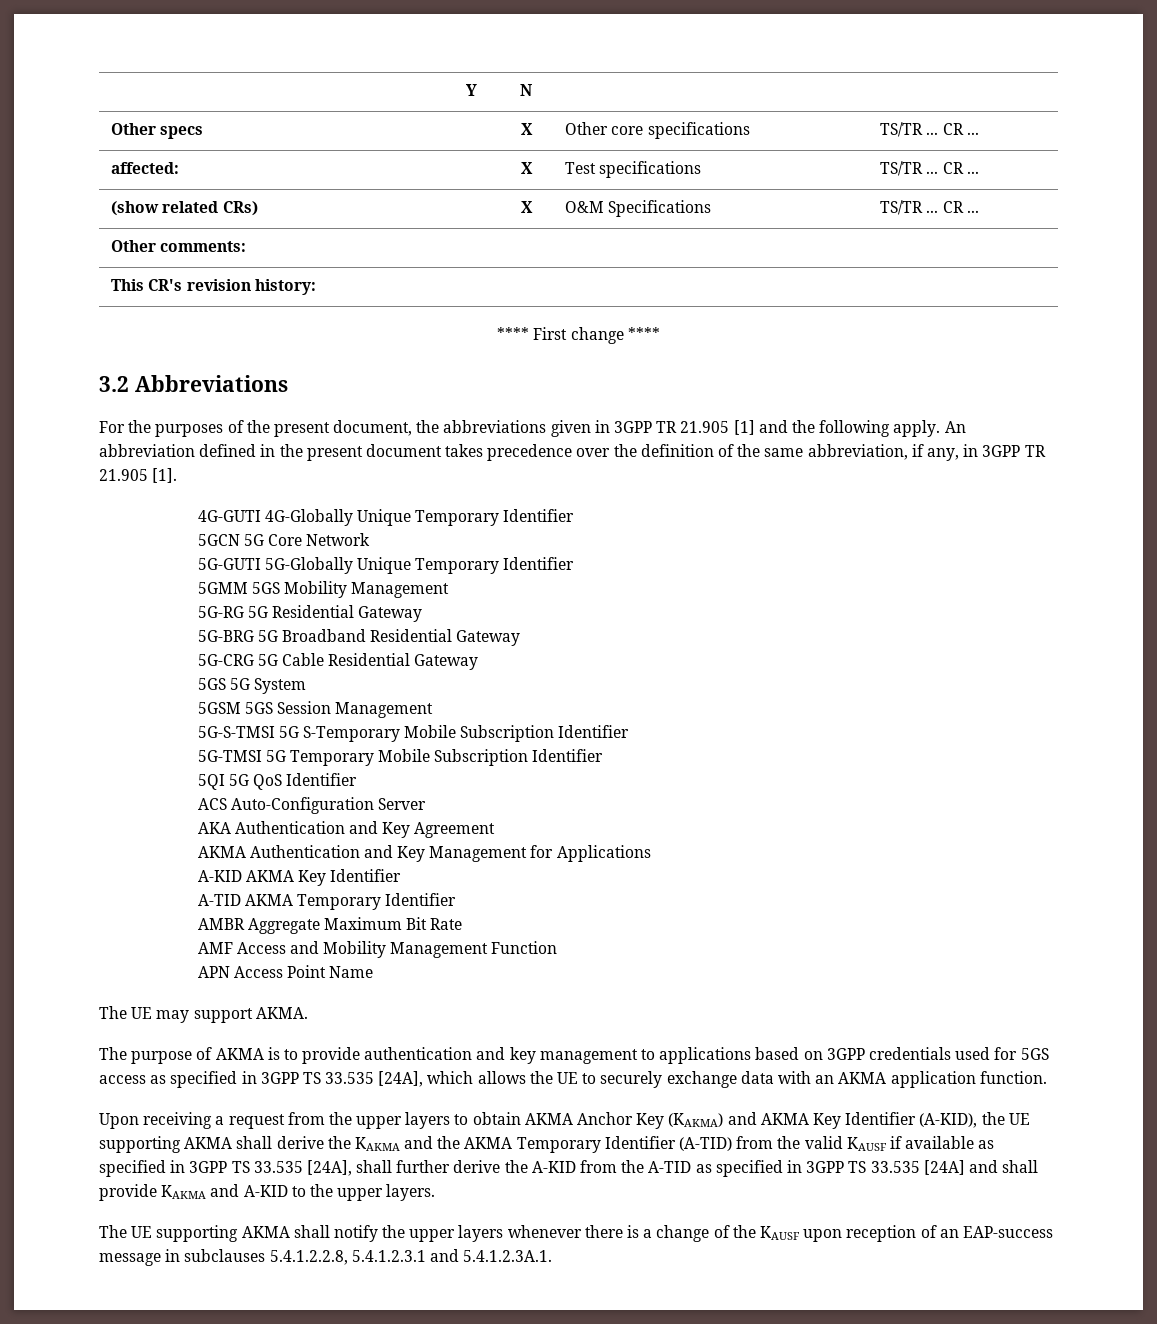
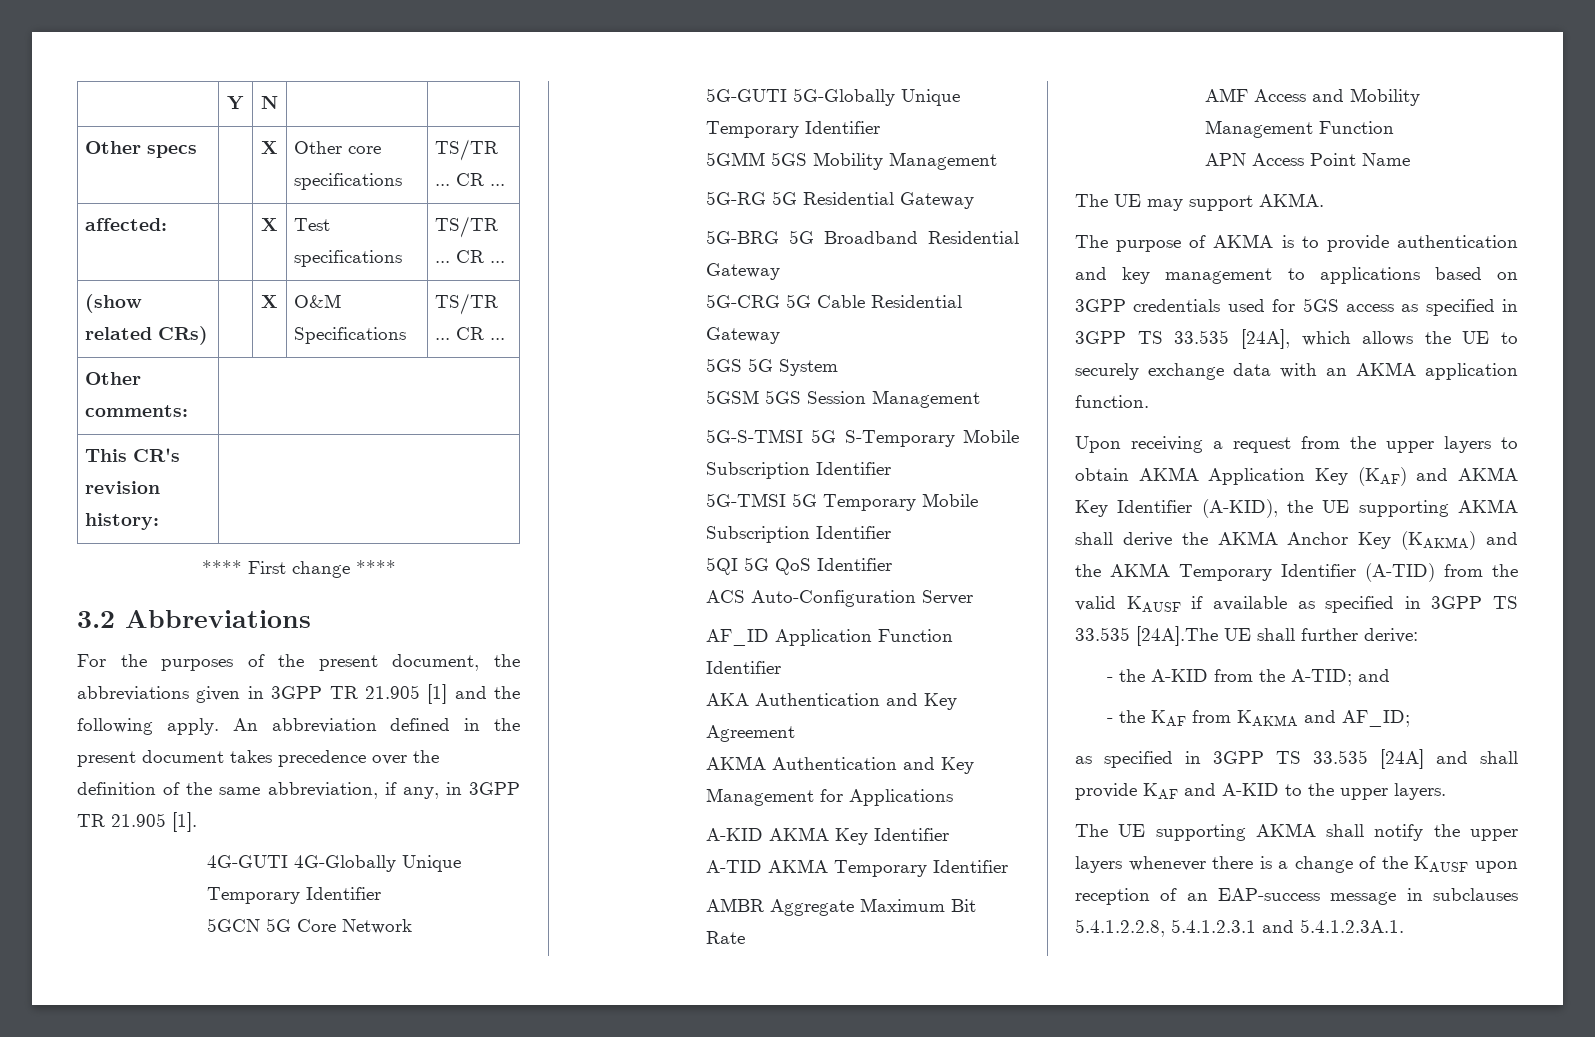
(426, 804) none -> [705,629,953,646] [705,661,781,674] // AF_ID Application Function Identifier
[577,1112,724,1129] Anchor Key (KAKMA) -> [1208,467,1407,486] Application Key (KAF)
[354,1137,400,1151] KAKMA -> [1217,531,1477,550] AKMA Anchor Key (KAKMA)
[306,1160,692,1176] [24A], shall further derive the A-KID from the A-TID -> [1136,626,1418,646] [1107,669,1391,686] [1107,710,1411,727] [24A].The UE shall further derive: // - the A-KID from the A-TID; and // - the KAF from KAKMA and AF_ID; //
[161,1185,207,1199] KAKMA -> [1143,783,1178,800] KAF

